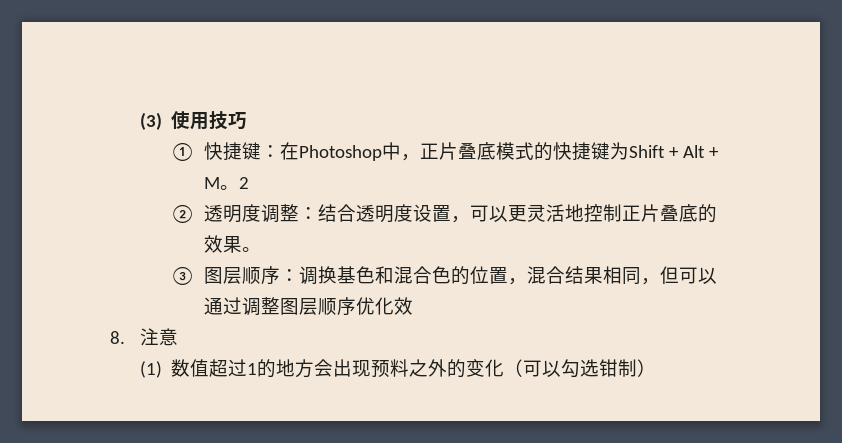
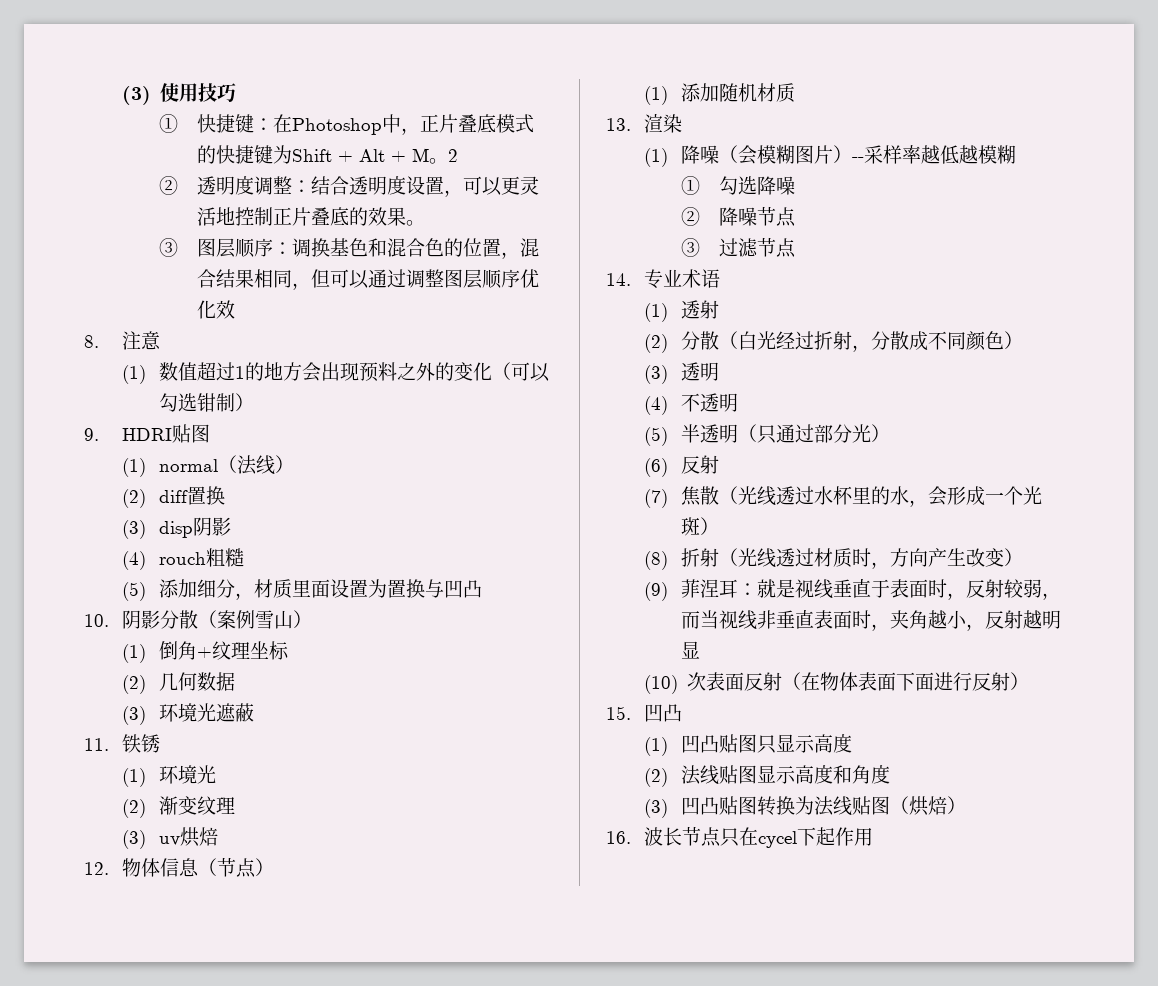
(657, 368) none -> [84,424,210,443] [121,455,295,477] [121,486,226,508] [121,517,232,539] [121,548,245,570] [121,579,483,601] [84,610,312,629] [121,641,290,663] [121,672,236,694] [121,703,255,725] [84,734,160,753] [121,765,217,787] [121,796,236,818] [121,827,219,849] [84,857,274,878] [643,83,796,105] [606,113,682,133] [643,145,1017,167] [681,176,795,195] [681,206,796,227] [681,237,796,258] [606,269,720,289] [643,300,720,322] [643,331,1024,353] [643,362,720,384] [643,393,739,415] [643,424,891,446] [643,455,720,477] [643,486,1043,508] [681,517,720,536] [643,548,1024,570] [643,579,1062,601] [681,610,1062,631] [681,641,701,659] [643,672,1030,694] [606,704,682,722] [643,734,853,756] [643,765,891,787] [643,796,967,818] [606,826,873,848] // 9. HDRI贴图 // (1) normal（法线） // (2) diff置换 // (3) disp阴影 // (4) rouch粗糙 // (5)添加细分，材质里面设置为置换与凹凸 // 10.阴影分散（案例雪山） // (1)倒角+纹理坐标 // (2)几何数据 // (3)环境光遮蔽 // 11.铁锈 // (1)环境光 // (2)渐变纹理 // (3) uv烘焙 // 12.物体信息（节点） // (1)添加随机材质 // 13.渲染 // (1)降噪（会模糊图片）--采样率越低越模糊 // ①勾选降噪 // ②降噪节点 // ③过滤节点 // 14.专业术语 // (1)透射 // (2)分散（白光经过折射，分散成不同颜色） // (3)透明 // (4)不透明 // (5)半透明（只通过部分光） // (6)反射 // (7)焦散（光线透过水杯里的水，会形成一个光斑） // (8)折射（光线透过材质时，方向产生改变） // (9)菲涅耳：就是视线垂直于表面时，反射较弱，而当视线非垂直表面时，夹角越小，反射越明显 // (10)次表面反射（在物体表面下面进行反射） // 15.凹凸 // (1)凹凸贴图只显示高度 // (2)法线贴图显示高度和角度 // (3)凹凸贴图转换为法线贴图（烘焙） // 16.波长节点只在cycel下起作用

